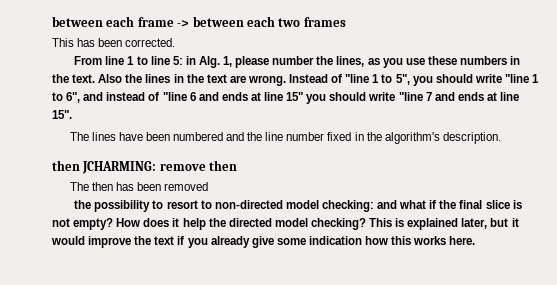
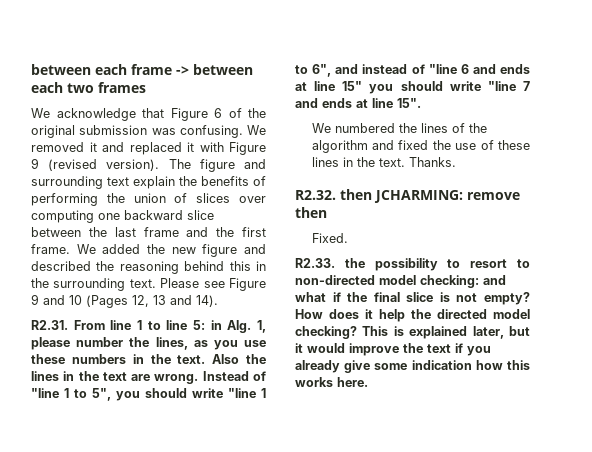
[52,38,176,47] This has been corrected. // -> [31,108,266,121] [31,125,266,138] [31,142,266,155] [31,158,266,172] [31,176,266,189] [31,193,266,206] [31,210,214,223] [31,227,266,237] [31,244,266,257] [31,261,266,274] [31,278,266,291] [31,294,218,308] [31,320,68,330] We acknowledge that Figure 6 of the original submission was confusing. We removed it and replaced it with Figure 9 (revised version). The figure and surrounding text explain the benefits of performing the union of slices over computing one backward slice between the last frame and the first frame. We added the new figure and described the reasoning behind this in the surrounding text. Please see Figure 9 and 10 (Pages 12, 13 and 14). // R2.31.
[69,132,501,144] The lines have been numbered and the line number fixed in the algorithm's description. // -> [311,123,487,133] [311,140,530,153] [311,157,456,167] [295,190,336,200] We numbered the lines of the algorithm and fixed the use of these lines in the text. Thanks. // R2.32.
[69,182,208,191] The then has been removed // -> [311,233,348,243] [295,258,335,268] Fixed. // R2.33.

